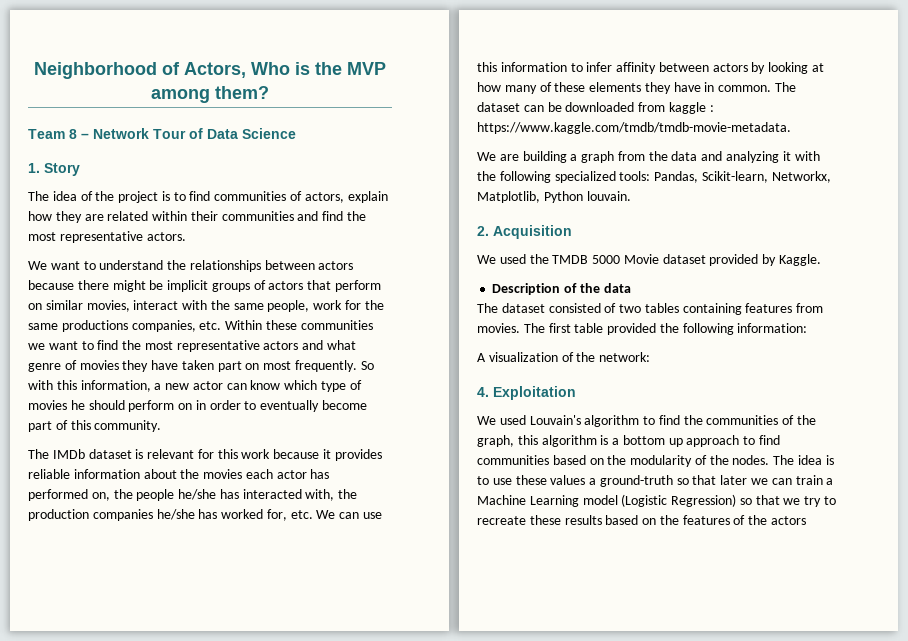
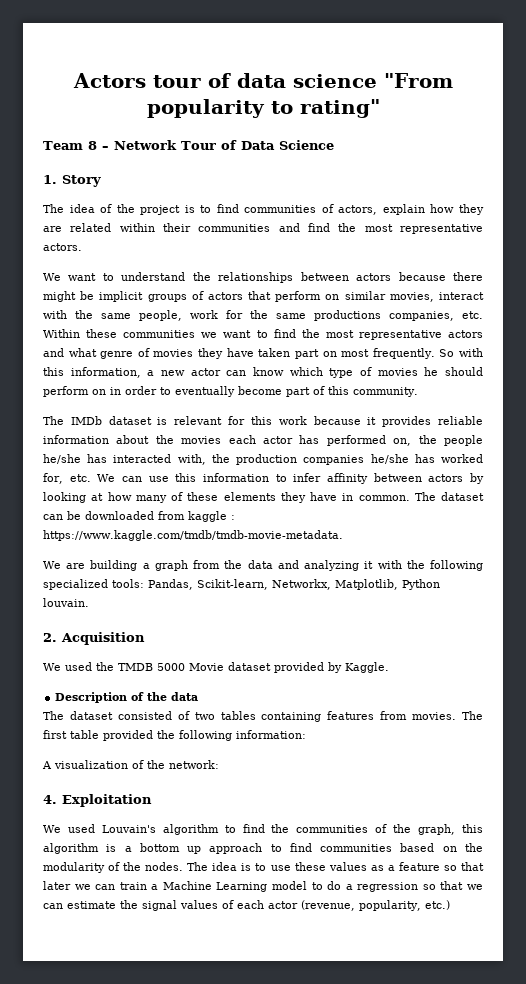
[34,62,386,79] [151,86,269,103] Neighborhood of Actors, Who is the MVP among them? -> [72,73,453,88] [146,99,380,118] Actors tour of data science "From popularity to rating"
[589,475,673,487] a ground-truth -> [370,862,440,871] as a feature
[621,494,837,507] [477,515,807,525] (Logistic Regression) so that we try to recreate these results based on the features of the actors -> [311,881,483,892] [43,900,450,911] to do a regression so that we can estimate the signal values of each actor (revenue, popularity, etc.)

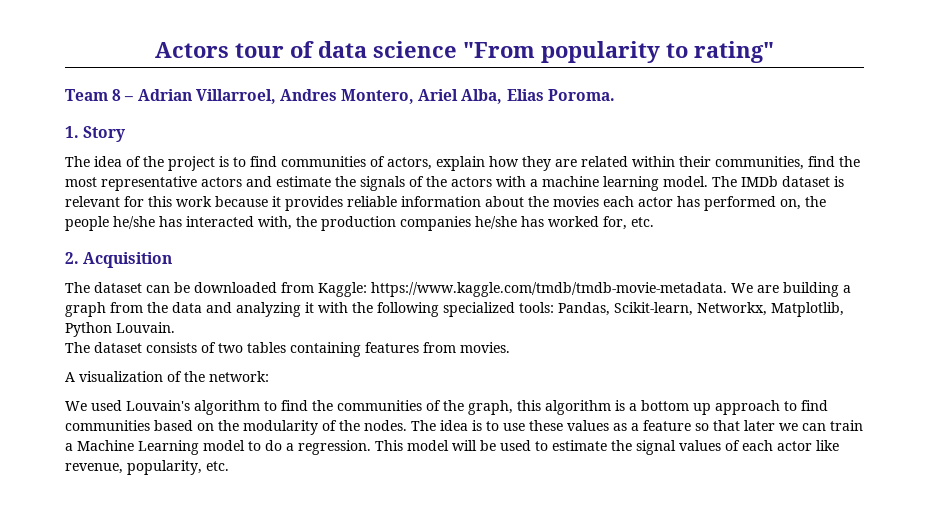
[113,140,334,150] Network Tour of Data Science -> [137,89,615,104] Adrian Villarroel, Andres Montero, Ariel Alba, Elias Poroma.
[198,223,483,234] [43,243,82,251] [43,272,484,283] [43,291,485,302] [43,310,483,321] [43,329,268,338] communities and find the most representative actors. // We want to understand the relationships between actors because there might be implicit groups of actors that perform on similar movies, interact with the same people, work for the same productions companies, etc. Within these communities we want to -> [715,156,804,170] communities,
[68,348,484,359] [43,367,484,378] [43,386,418,397] what genre of movies they have taken part on most frequently. So with this information, a new actor can know which type of movies he should perform on in order to eventually become part of this community. // -> [276,176,708,191] estimate the signals of the actors with a machine learning model.
[97,473,484,484] [43,492,410,503] We can use this information to infer affinity between actors by looking at how many of these elements they have in common. -> [65,252,173,268] // 2. Acquisition //
[188,511,235,522] kaggle : -> [318,282,367,297] Kaggle:
(343, 535) // -> (727, 289) none
[43,598,89,607] [43,632,145,645] [43,662,389,673] [55,692,199,703] [43,711,172,720] louvain. // 2. Acquisition // We used the TMDB 5000 Movie dataset provided by Kaggle. // Description of the data // The dataset consisted -> [116,322,175,333] [65,342,197,353] Louvain. // The dataset consists
[461,711,483,720] [43,730,306,741] The first table provided the following information: -> (510, 347) none
[43,794,152,807] // 4. Exploitation -> (269, 376) none
[357,881,483,892] [43,903,63,909] regression so that we can -> [298,440,548,455] regression. This model will be used to
[301,900,450,911] (revenue, popularity, etc.) -> [816,440,839,451] [65,460,229,475] like revenue, popularity, etc.

